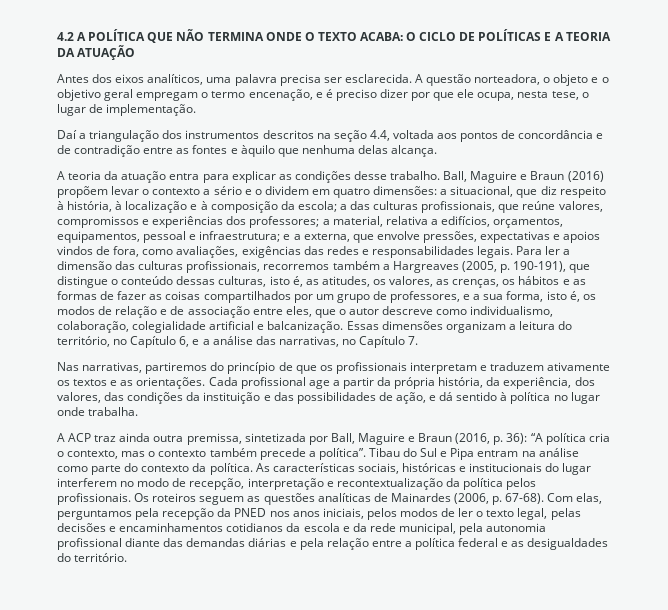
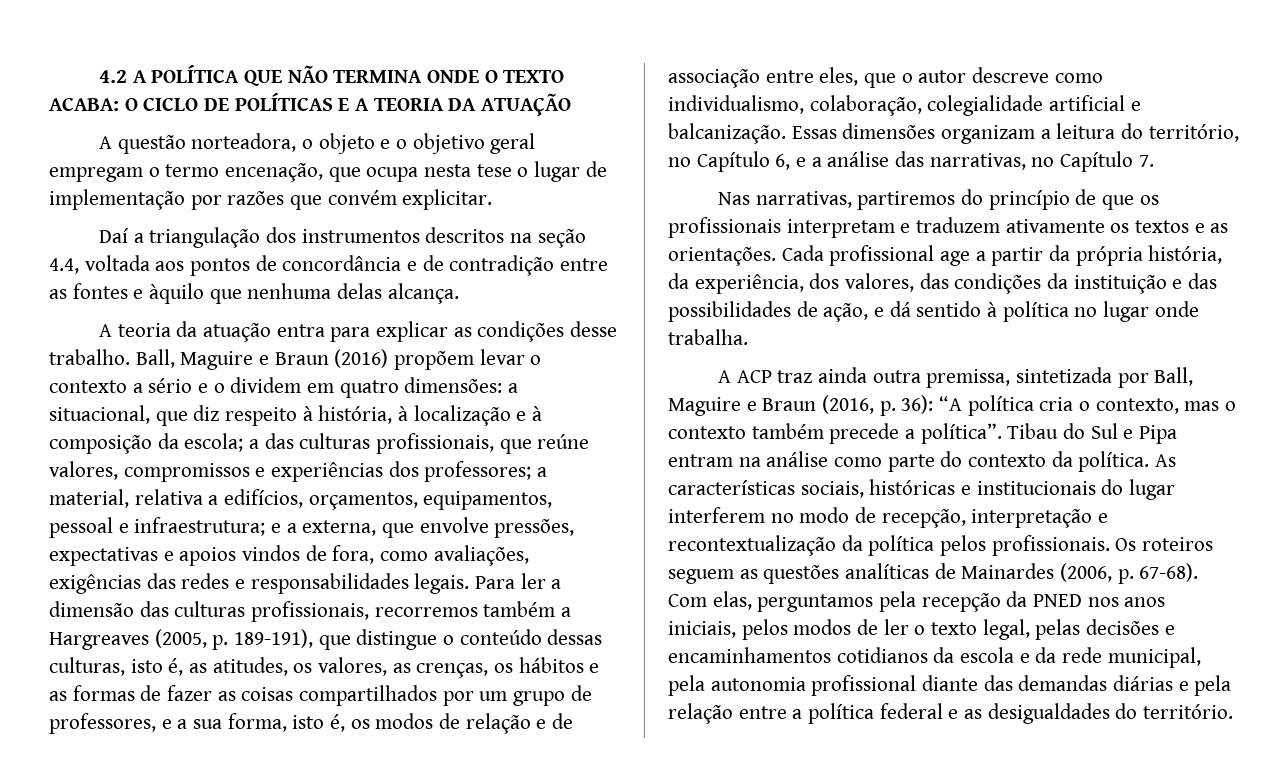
[57,74,412,86] Antes dos eixos analíticos, uma palavra precisa ser esclarecida. -> (572, 104) none
[315,89,589,101] [57,104,197,116] e é preciso dizer por que ele ocupa, nesta tese, o lugar de implementação. -> [328,161,607,182] [49,189,493,210] que ocupa nesta tese o lugar de implementação por razões que convém explicitar.
[513,261,567,272] 190-191), -> [234,629,314,648] 189-191),

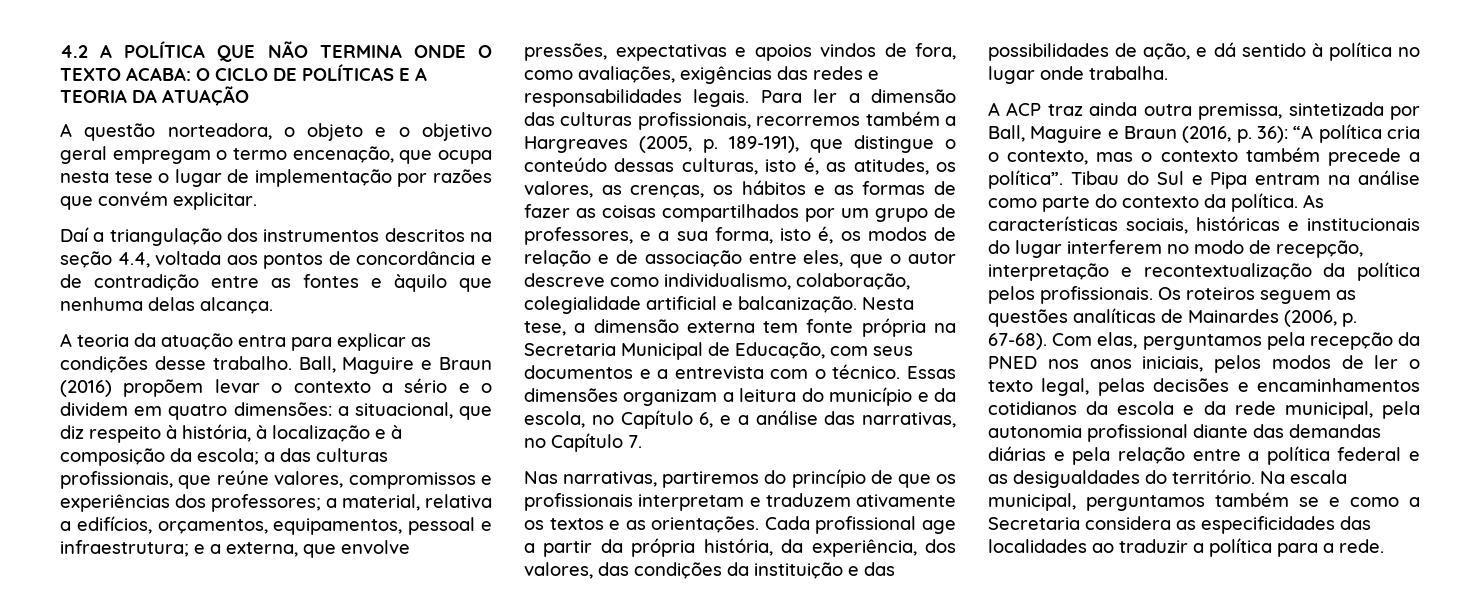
(786, 133) none -> [862,297,914,310] [524,318,956,337] [524,342,913,360] [524,364,901,379] Nesta tese, a dimensão externa tem fonte própria na Secretaria Municipal de Educação, com seus documentos e a entrevista com o técnico.
[1148,124,1239,142] território, -> [829,387,956,406] [524,411,585,428] município e da escola,
(1234, 711) none -> [1260,470,1347,484] [988,492,1420,511] [988,516,1371,534] [988,538,1384,557] Na escala municipal, perguntamos também se e como a Secretaria considera as especificidades das localidades ao traduzir a política para a rede.

